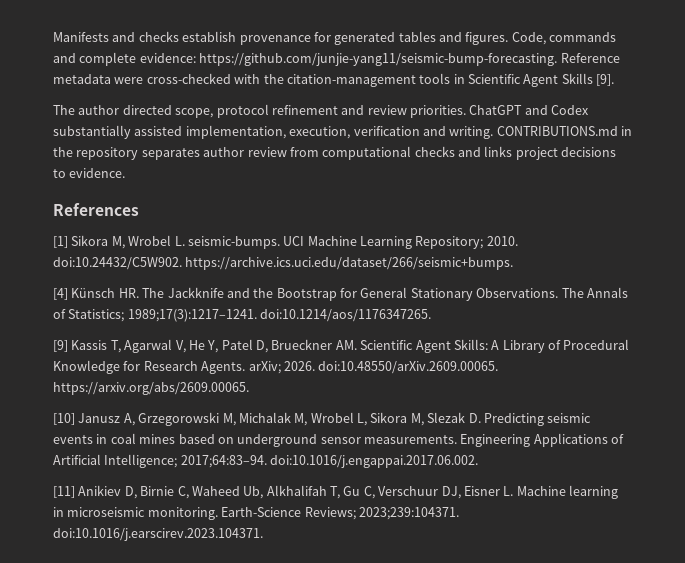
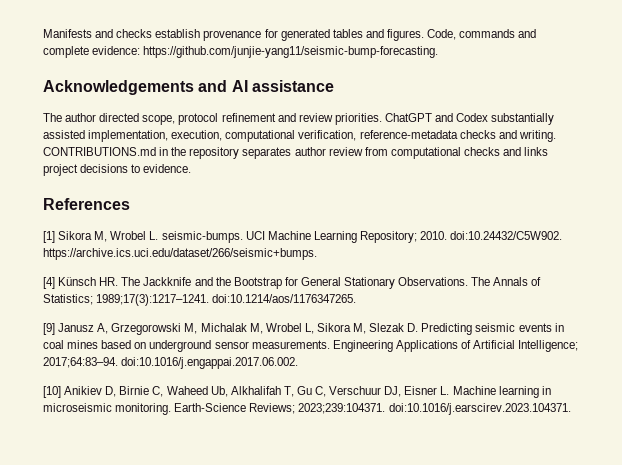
[560,53,620,63] [53,73,615,87] Reference metadata were cross-checked with the citation-management tools in Scientific Agent Skills [9]. -> [43,80,334,95] // Acknowledgements and AI assistance
[353,126,420,136] verification -> [225,130,496,142] computational verification, reference-metadata checks
[71,339,630,353] [53,360,499,374] [53,382,249,395] [53,413,75,425] Kassis T, Agarwal V, He Y, Patel D, Brueckner AM. Scientific Agent Skills: A Library of Procedural Knowledge for Research Agents. arXiv; 2026. doi:10.48550/arXiv.2609.00065. https://arxiv.org/abs/2609.00065. // [10] -> (55, 329) none
[53,486,75,498] [11] -> [43,386,61,398] [10]

